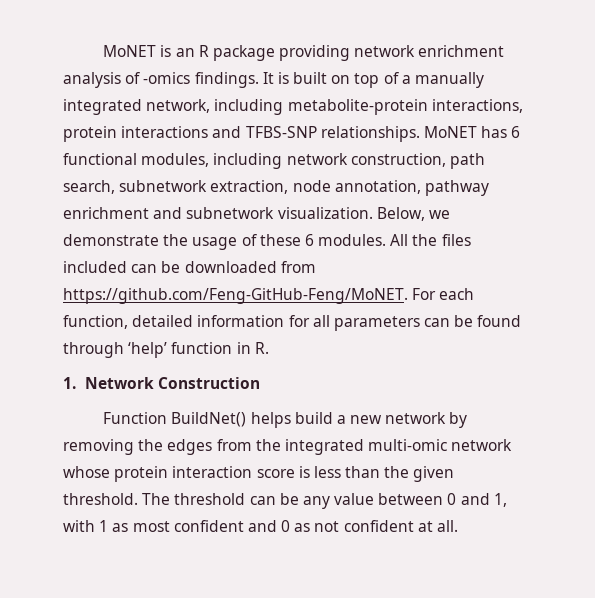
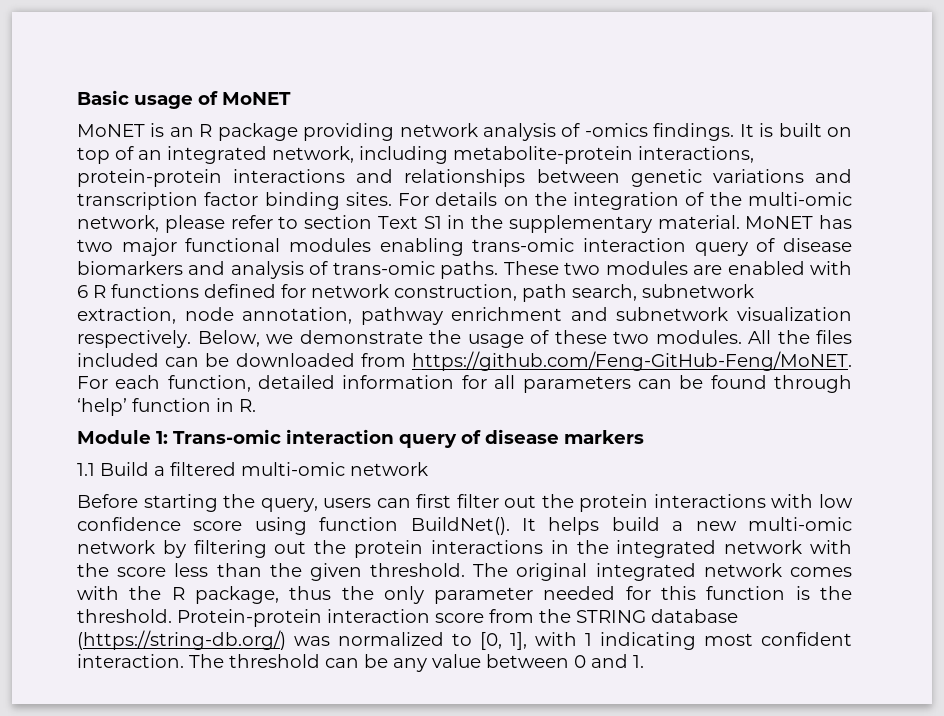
(103, 51) none -> [77,90,291,109] Basic usage of MoNET //
[418,45,505,57] enrichment -> (478, 130) none
[401,72,485,88] a manually -> [138,150,162,160] an
[63,126,117,142] protein -> [77,169,222,187] protein-protein
[245,126,521,142] [63,153,283,169] TFBS-SNP relationships. MoNET has 6 functional modules, including -> [404,169,852,187] [77,192,852,210] [77,215,852,233] [77,238,852,256] [77,261,853,279] [77,284,306,298] relationships between genetic variations and transcription factor binding sites. For details on the integration of the multi-omic network, please refer to section Text S1 in the supplementary material. MoNET has two major functional modules enabling trans-omic interaction query of disease biomarkers and analysis of trans-omic paths. These two modules are enabled with 6 R functions defined for
[277,207,373,219] visualization. -> [736,307,852,321] [77,330,191,348] visualization respectively.
[304,234,314,246] 6 -> [613,331,649,344] two
[63,377,260,389] [103,412,247,427] 1. Network Construction // Function BuildNet() -> [77,429,644,448] [77,462,428,476] [77,494,854,512] [77,517,536,535] Module 1: Trans-omic interaction query of disease markers // 1.1 Build a filtered multi-omic network // Before starting the query, users can first filter out the protein interactions with low confidence score using function BuildNet(). It
(383, 419) none -> [747,517,852,531] multi-omic
[63,439,513,455] [63,466,310,482] removing the edges from the integrated multi-omic network whose protein interaction score is -> [193,540,853,558] [77,563,167,577] filtering out the protein interactions in the integrated network with the score
(171, 499) none -> [516,563,852,581] [77,586,852,604] [77,609,738,627] [77,630,852,650] [77,654,224,668] original integrated network comes with the R package, thus the only parameter needed for this function is the threshold. Protein-protein interaction score from the STRING database (https://string-db.org/) was normalized to [0, 1], with 1 indicating most confident interaction. The
[493,493,507,507] [63,520,459,532] 1, with 1 as most confident and 0 as not confident at all. -> [633,655,644,668] 1.

